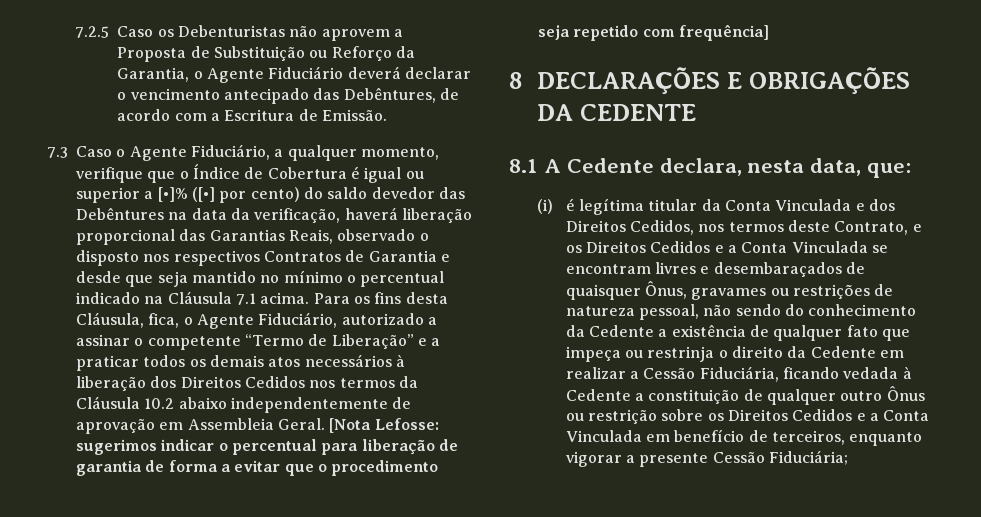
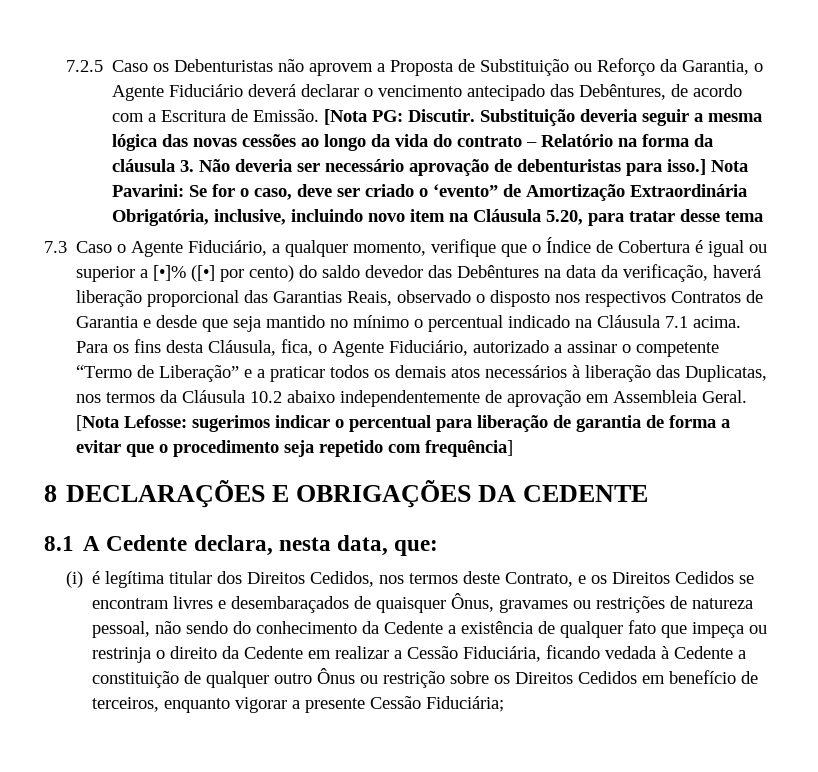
(388, 115) none -> [324,109,763,126] [112,134,714,151] [112,159,749,176] [112,184,748,201] [112,209,764,226] [Nota PG: Discutir. Substituição deveria seguir a mesma lógica das novas cessões ao longo da vida do contrato – Relatório na forma da cláusula 3. Não deveria ser necessário aprovação de debenturistas para isso.] Nota Pavarini: Se for o caso, deve ser criado o ‘evento” de Amortização Extraordinária Obrigatória, inclusive, incluindo novo item na Cláusula 5.20, para tratar desse tema
[150,376,305,388] dos Direitos Cedidos -> [656,365,768,382] das Duplicatas,
[701,199,865,211] da Conta Vinculada e -> (213, 577) none
[714,241,868,253] e a Conta Vinculada -> (735, 577) none
[856,410,930,421] [565,430,642,442] e a Conta Vinculada -> (638, 677) none

